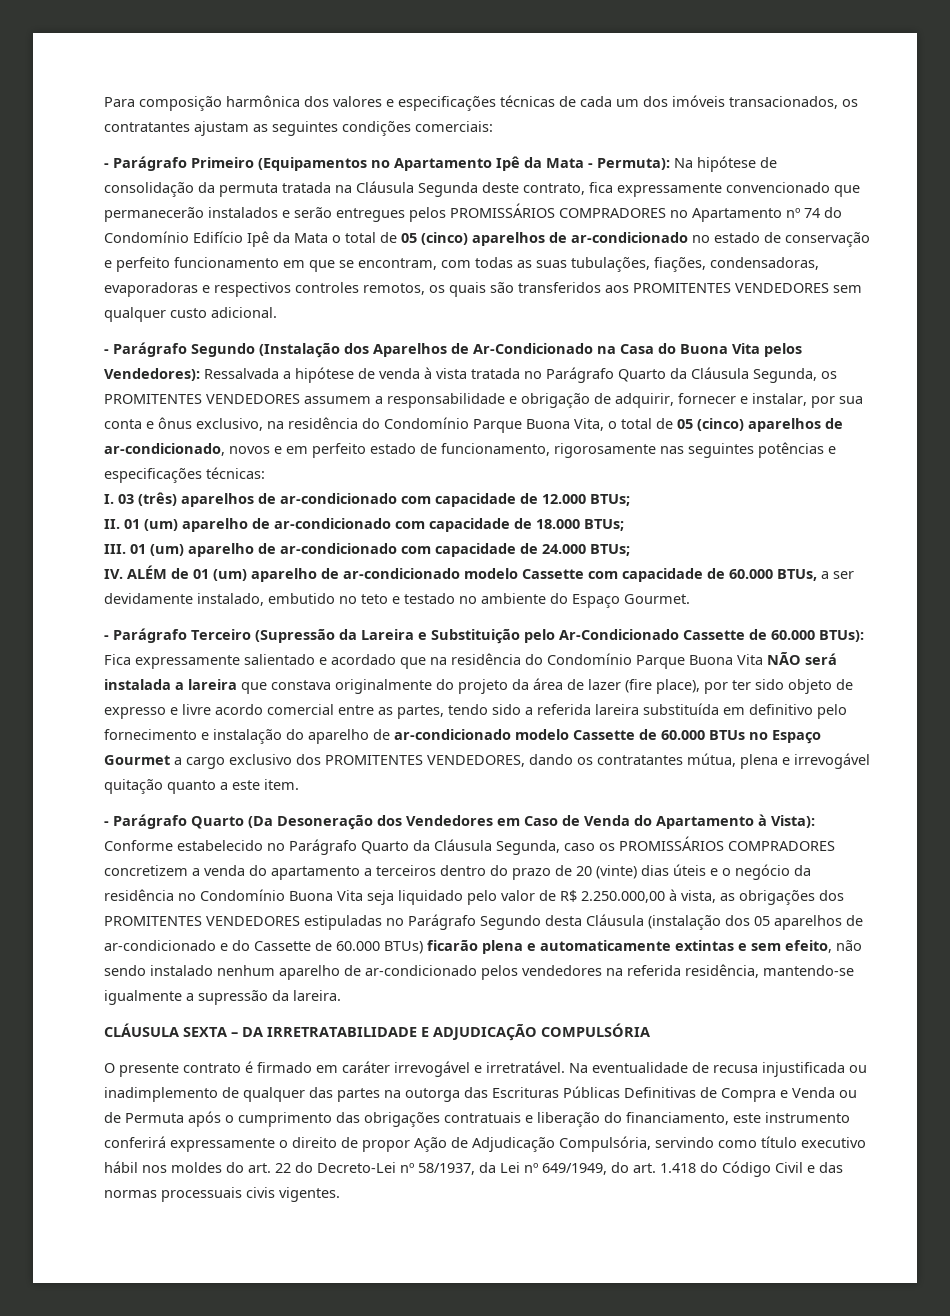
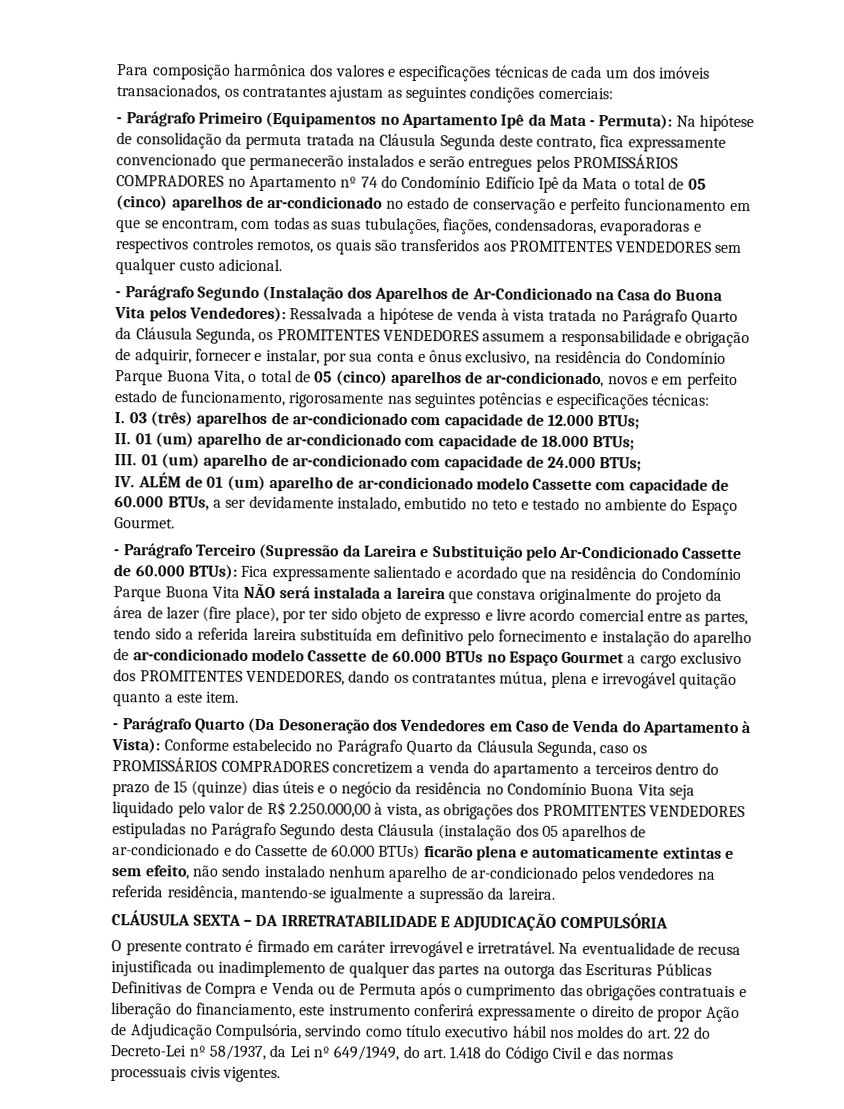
[575,865,637,879] 20 (vinte) -> [172,780,249,797] 15 (quinze)

